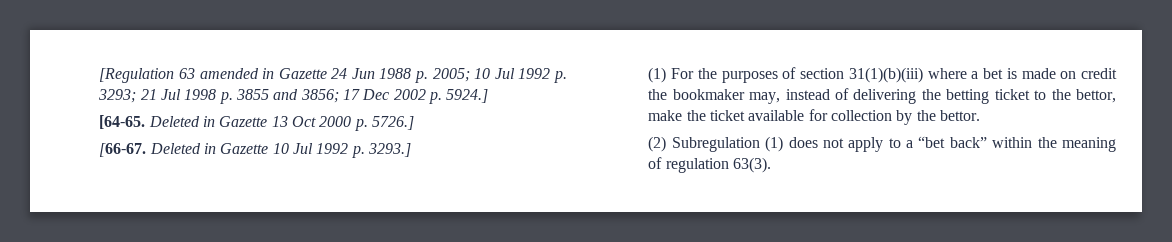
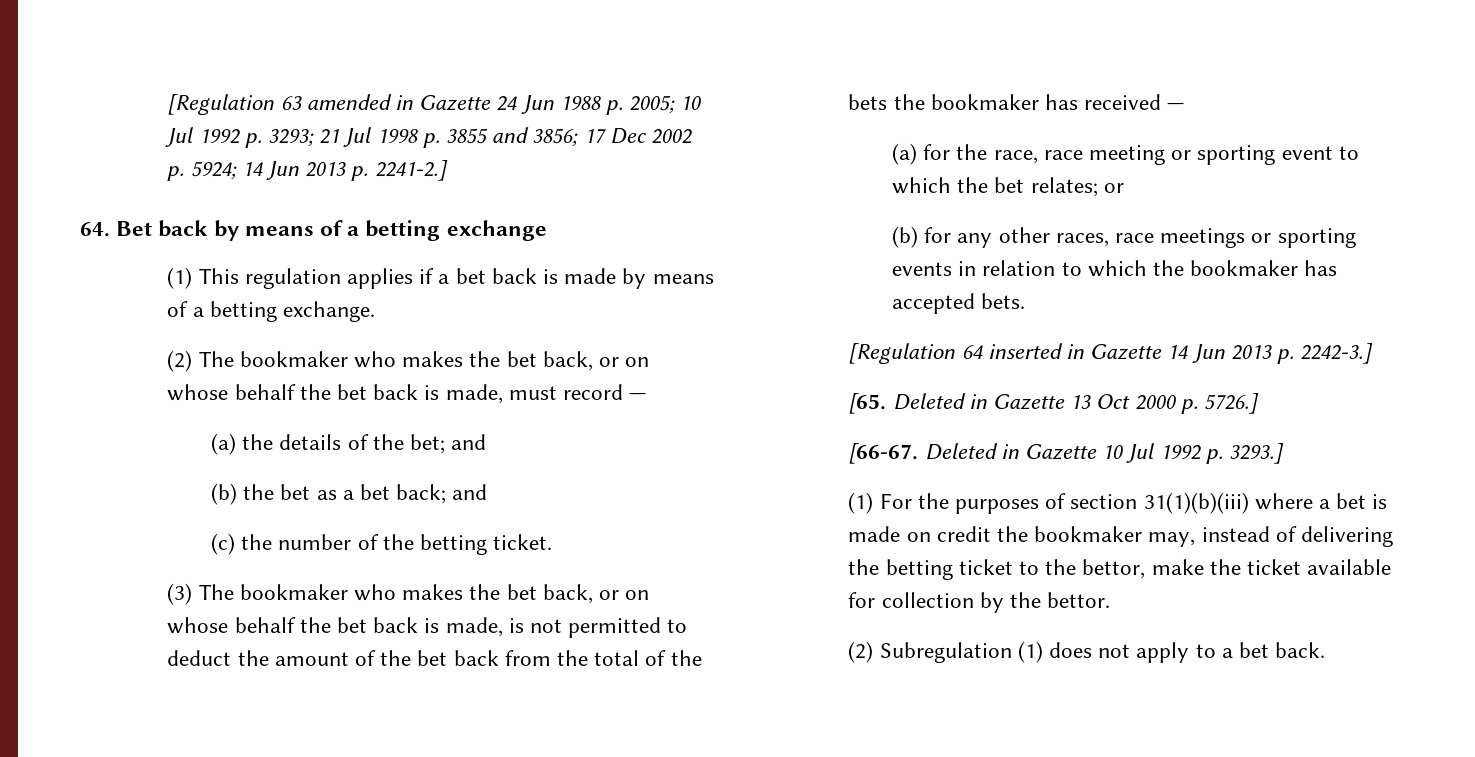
[446,89,489,103] [99,115,146,129] 5924.] // [64-65. -> [190,160,448,181] [80,220,547,241] [167,267,714,289] [167,301,375,322] [167,350,650,372] [167,384,647,404] [211,433,487,455] [211,483,488,505] [211,533,553,555] [167,583,650,605] [167,617,688,638] [167,650,702,666] [848,94,1185,110] [892,143,1359,165] [892,177,1124,197] [892,226,1356,248] [892,260,1338,277] [892,293,1026,314] [848,343,1374,364] [848,393,887,414] 5924; 14 Jun 2013 p. 2241-2.] // 64. Bet back by means of a betting exchange // (1) This regulation applies if a bet back is made by means of a betting exchange. // (2) The bookmaker who makes the bet back, or on whose behalf the bet back is made, must record — // (a) the details of the bet; and // (b) the bet as a bet back; and // (c) the number of the betting ticket. // (3) The bookmaker who makes the bet back, or on whose behalf the bet back is made, is not permitted to deduct the amount of the bet back from the total of the bets the bookmaker has received — // (a) for the race, race meeting or sporting event to which the bet relates; or // (b) for any other races, race meetings or sporting events in relation to which the bookmaker has accepted bets. // [Regulation 64 inserted in Gazette 14 Jun 2013 p. 2242-3.] // [65.
[918,136,1116,152] [648,157,772,173] “bet back” within the meaning of regulation 63(3). -> [1239,642,1326,658] bet back.

